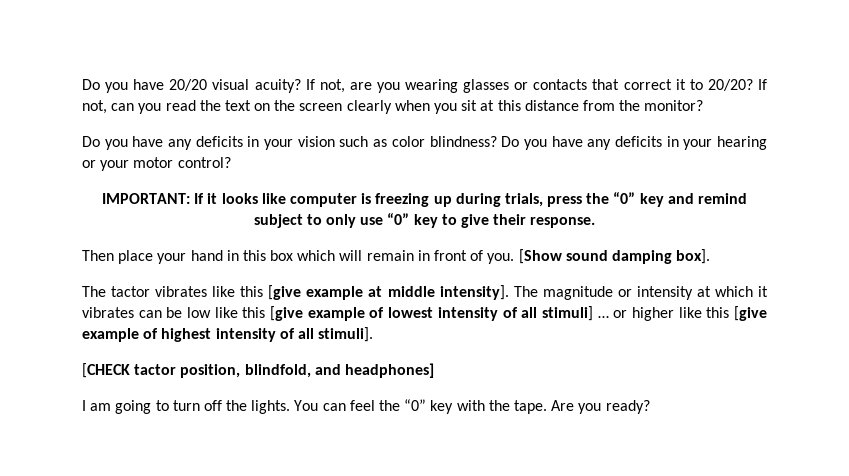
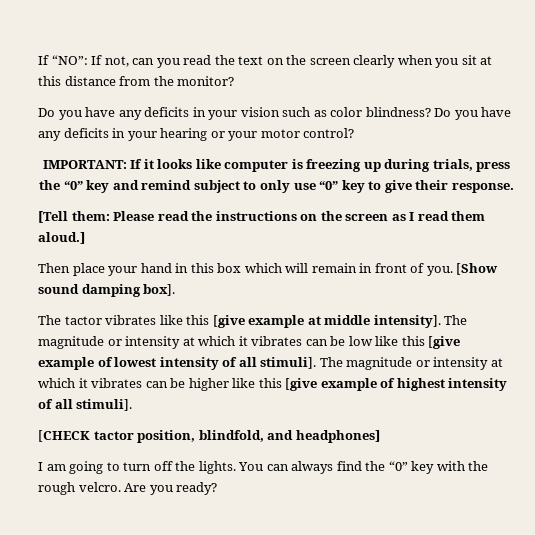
[82,79,753,93] Do you have 20/20 visual acuity? If not, are you wearing glasses or contacts that correct it to 20/20? -> [38,55,88,65] If “NO”:
(596, 222) none -> [38,211,486,223] [38,232,85,244] // [Tell them: Please read the instructions on the screen as I read them aloud.]
[541,306,628,321] stimuli] … or -> [260,357,503,370] [38,378,186,388] stimuli]. The magnitude or intensity at which it vibrates can be
[349,400,375,411] feel -> [291,461,362,474] always find
[513,400,547,414] tape. -> [38,482,121,495] rough velcro.

